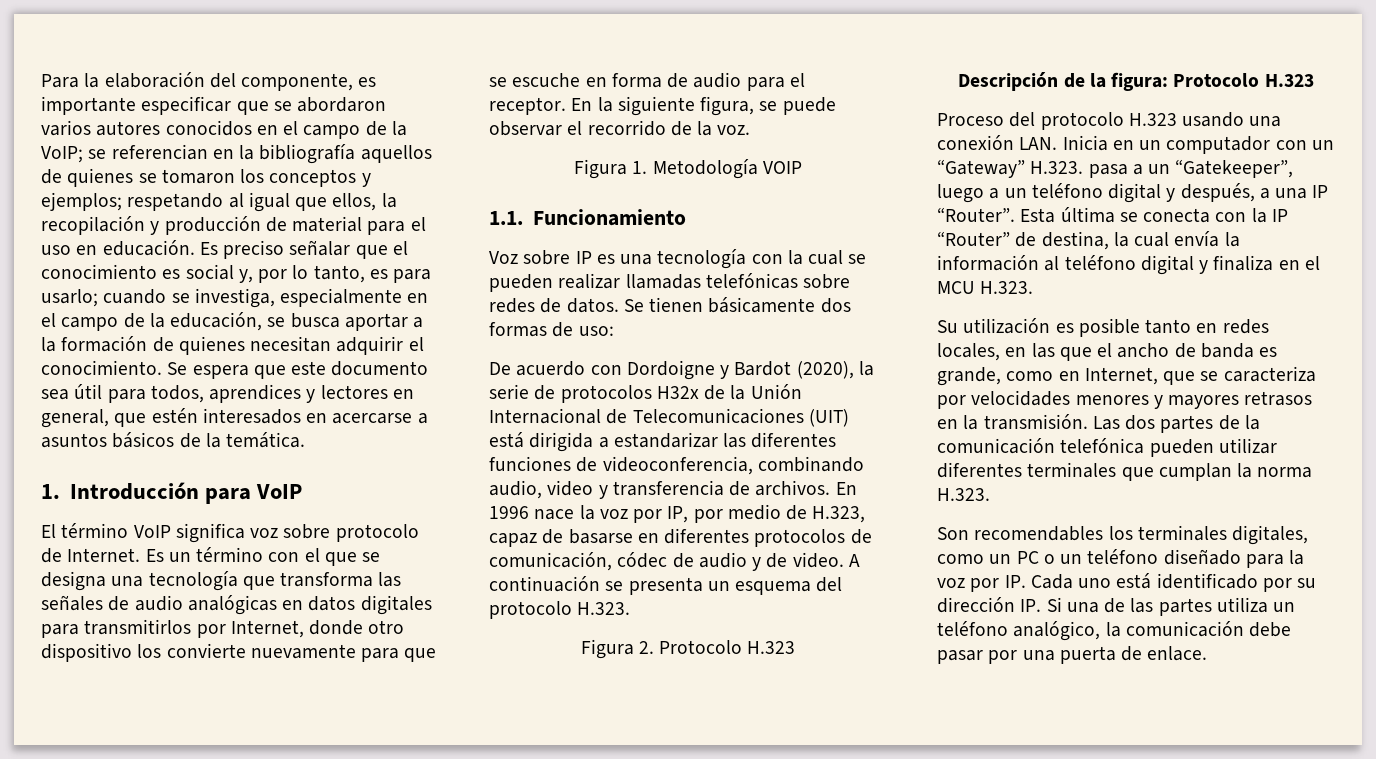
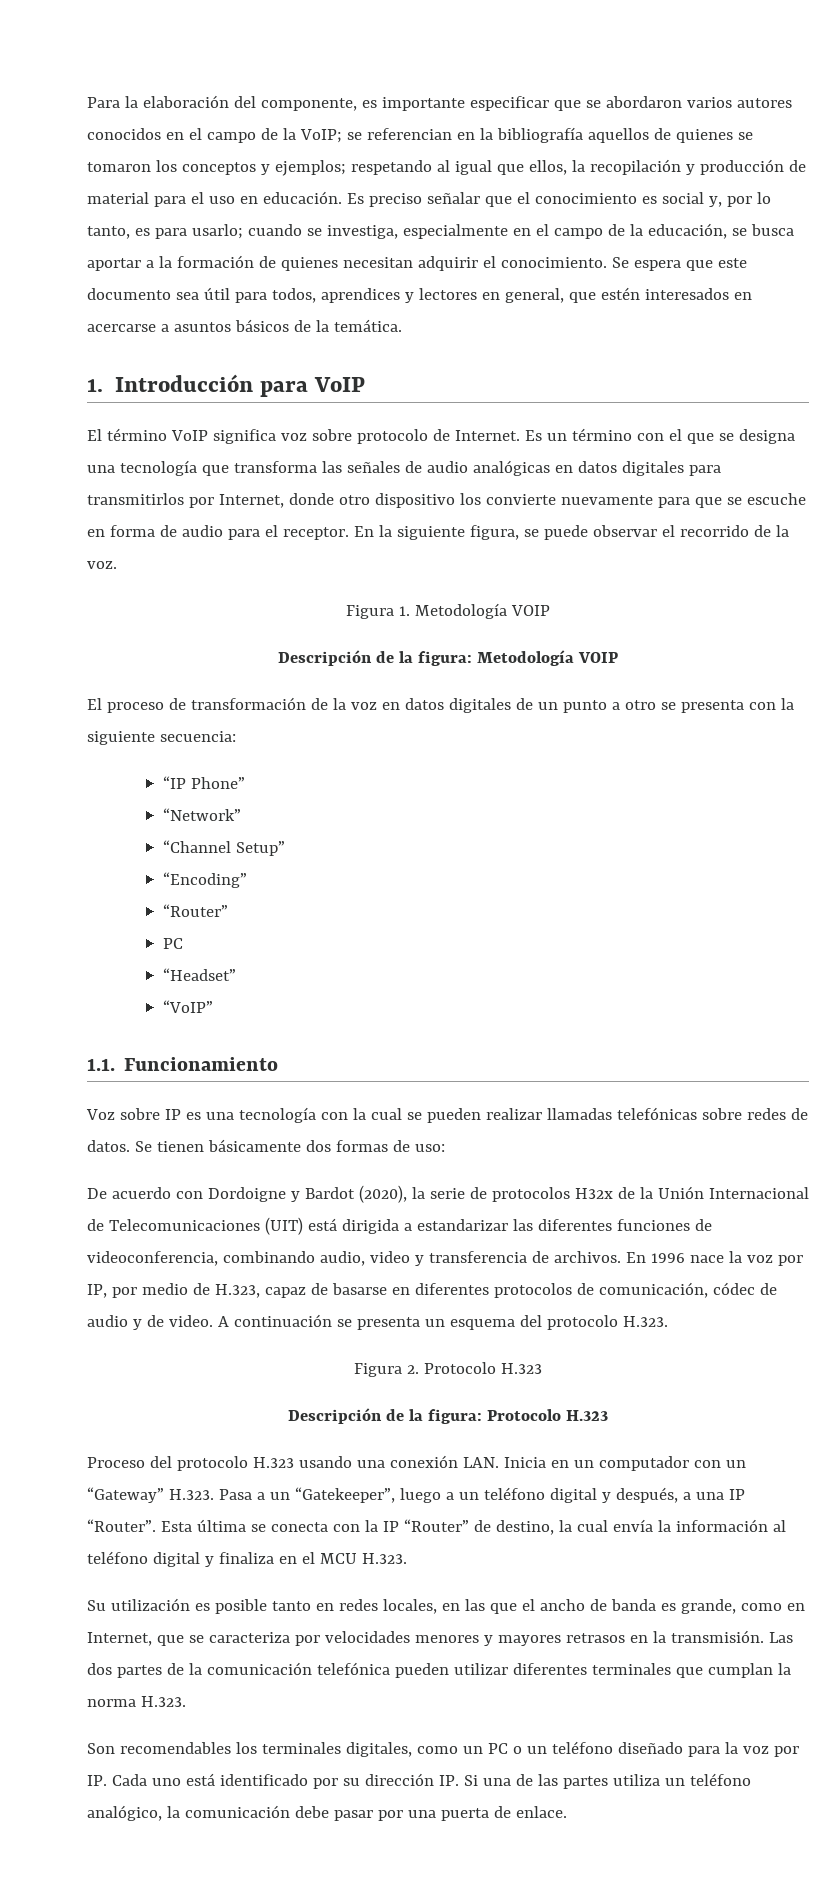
(802, 167) none -> [278,650,618,666] [87,697,794,713] [87,731,236,745] [162,776,245,789] [162,808,241,821] [162,840,285,856] [162,872,247,888] [162,904,228,917] [162,938,183,949] [162,968,236,981] [162,1000,213,1013] // Descripción de la figura: Metodología VOIP // El proceso de transformación de la voz en datos digitales de un punto a otro se presenta con la siguiente secuencia: // “IP Phone” // “Network” // “Channel Setup” // “Encoding” // “Router” // PC // “Headset” // “VoIP”
[1088,164,1128,178] pasa -> [218,1489,252,1500] Pasa
[1041,231,1109,250] destina, -> [495,1520,554,1535] destino,

